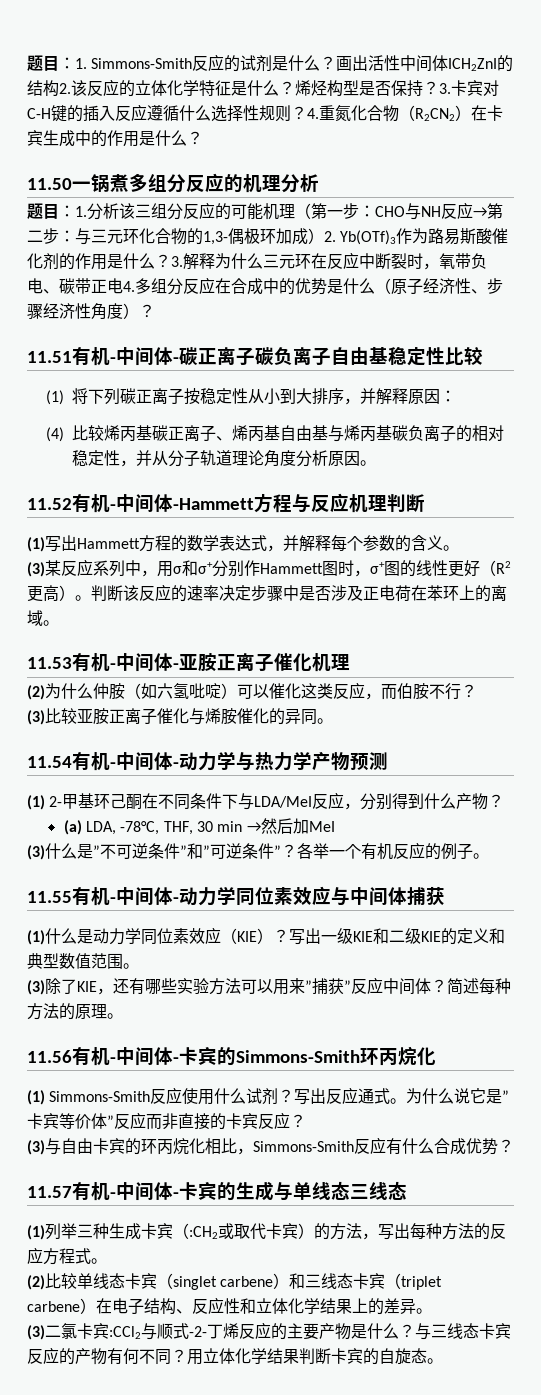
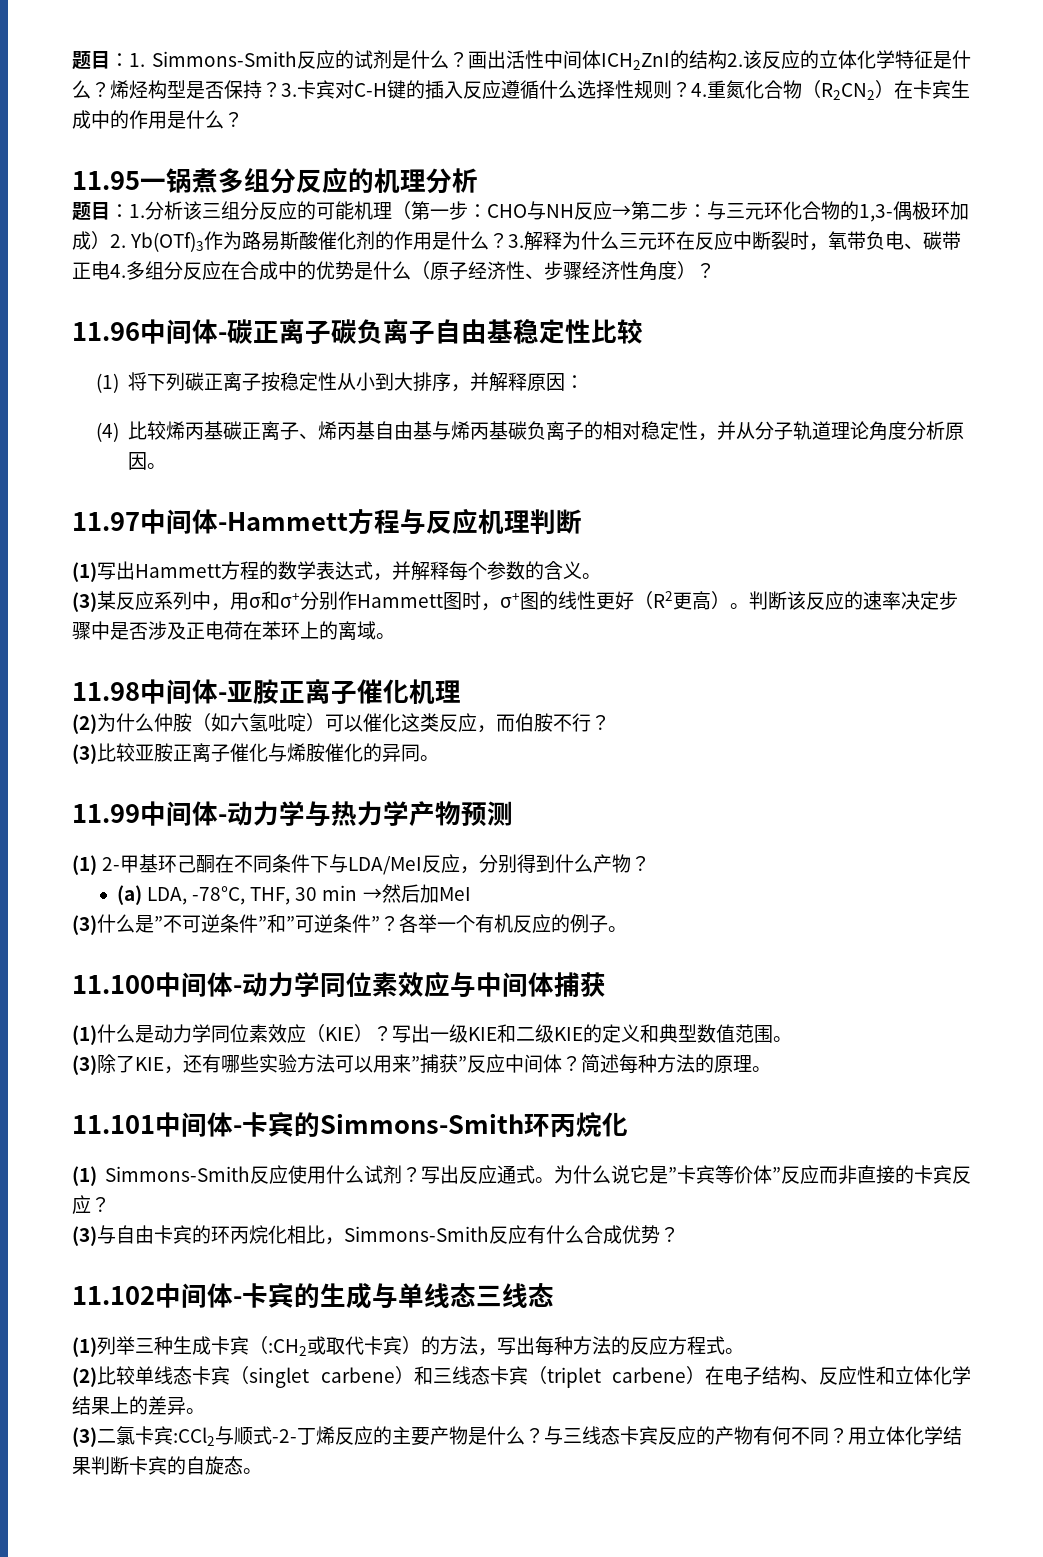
[27,178,72,190] 11.50 -> [72,171,140,190] 11.95
[27,347,116,366] 11.51有机- -> [72,322,140,341] 11.96
[27,494,116,513] 11.52有机- -> [72,512,140,531] 11.97
[27,653,116,672] 11.53有机- -> [72,682,140,701] 11.98
[27,752,116,771] 11.54有机- -> [72,804,140,823] 11.99
[27,887,116,906] 11.55有机- -> [72,975,155,994] 11.100
[27,1047,116,1066] 11.56有机- -> [72,1115,155,1134] 11.101
[27,1182,116,1201] 11.57有机- -> [72,1286,155,1305] 11.102

